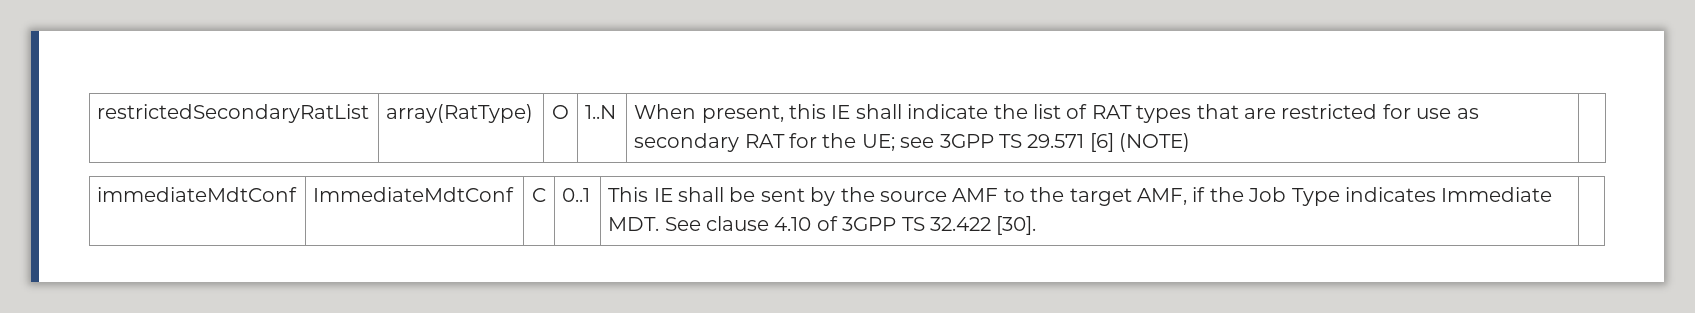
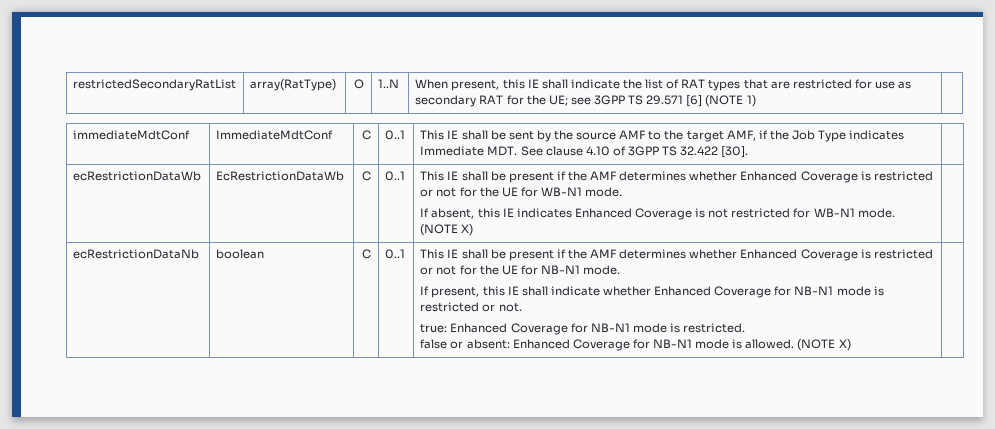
[1119,133,1191,152] (NOTE) -> [705,95,756,107] (NOTE 1)
(1037, 225) none -> [73,171,202,181] [216,171,345,181] [361,171,371,181] [385,171,406,181] [420,171,933,183] [420,187,623,197] [420,208,895,220] [420,224,474,236] [73,249,200,259] [216,249,265,259] [361,249,371,259] [385,249,406,259] [420,249,933,261] [420,265,621,275] [420,286,884,298] [420,302,522,312] [420,323,746,335] [420,339,851,351] // ecRestrictionDataWb | EcRestrictionDataWb | C | 0..1 | This IE shall be present if the AMF determines whether Enhanced Coverage is restricted or not for the UE for WB-N1 mode. // If absent, this IE indicates Enhanced Coverage is not restricted for WB-N1 mode. (NOTE X) | // ecRestrictionDataNb | boolean | C | 0..1 | This IE shall be present if the AMF determines whether Enhanced Coverage is restricted or not for the UE for NB-N1 mode. // If present, this IE shall indicate whether Enhanced Coverage for NB-N1 mode is restricted or not. // true: Enhanced Coverage for NB-N1 mode is restricted. // false or absent: Enhanced Coverage for NB-N1 mode is allowed. (NOTE X) |

